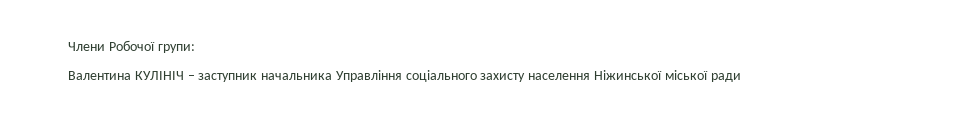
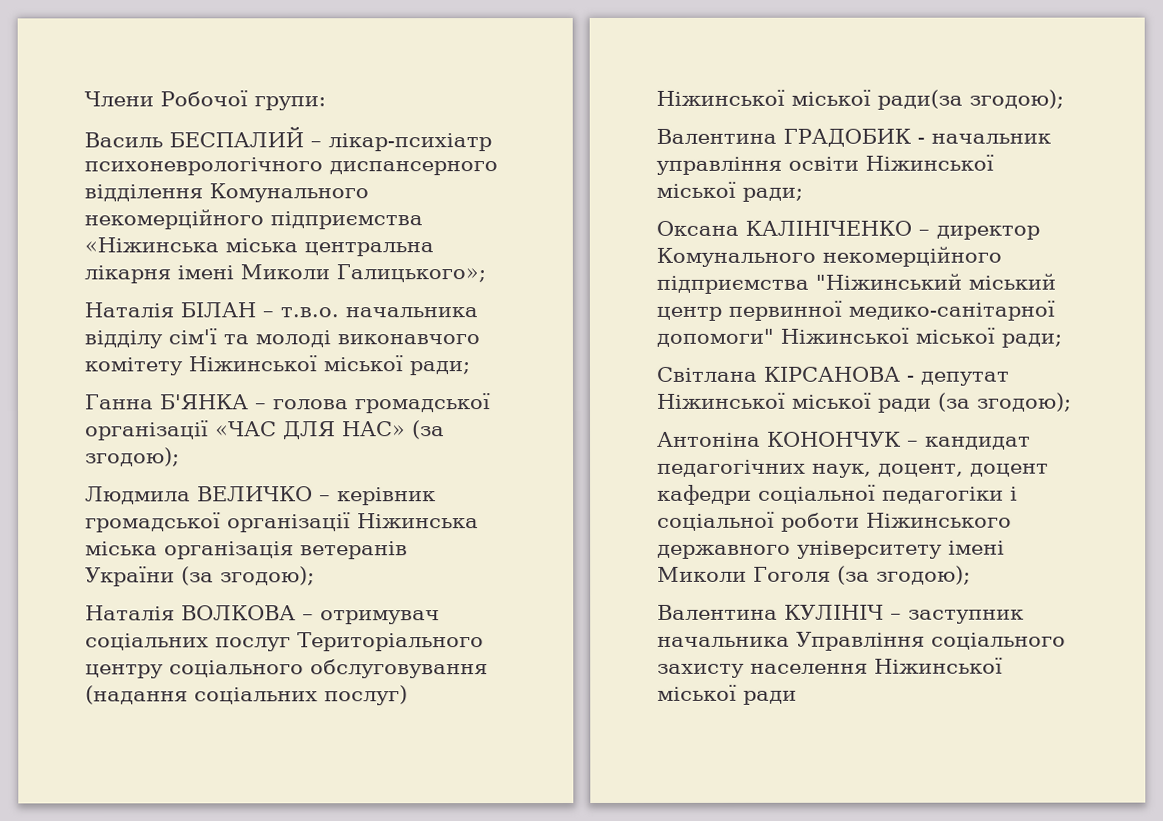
(195, 48) none -> [84,126,492,152] [84,157,498,176] [84,183,369,203] [84,209,423,230] [84,237,434,257] [84,264,486,284] [84,302,478,318] [84,328,480,349] [84,355,470,376] [84,393,491,414] [85,420,445,441] [85,447,180,467] [85,486,436,506] [85,512,479,533] [85,541,408,560] [85,566,315,587] [85,605,440,625] [85,632,484,652] [85,659,488,679] [85,685,408,706] [656,89,1064,110] [656,128,1051,147] [656,154,994,175] [656,181,803,202] [656,220,1040,240] [656,246,1002,267] [656,273,1056,294] [656,300,1055,321] [656,327,1062,348] [656,366,1009,386] [656,392,1072,413] [657,431,1031,450] [657,459,1049,478] [657,484,1018,505] [657,511,1012,532] [657,540,1005,559] [657,565,971,585] // Василь БЕСПАЛИЙ – лікар-психіатр психоневрологічного диспансерного відділення Комунального некомерційного підприємства «Ніжинська міська центральна лікарня імені Миколи Галицького»; // Наталія БІЛАН – т.в.о. начальника відділу сім'ї та молоді виконавчого комітету Ніжинської міської ради; // Ганна Б'ЯНКА – голова громадської організації «ЧАС ДЛЯ НАС» (за згодою); // Людмила ВЕЛИЧКО – керівник громадської організації Ніжинська міська організація ветеранів України (за згодою); // Наталія ВОЛКОВА – отримувач соціальних послуг Територіального центру соціального обслуговування (надання соціальних послуг) Ніжинської міської ради(за згодою); // Валентина ГРАДОБИК - начальник управління освіти Ніжинської міської ради; // Оксана КАЛІНІЧЕНКО – директор Комунального некомерційного підприємства "Ніжинський міський центр первинної медико-санітарної допомоги" Ніжинської міської ради; // Світлана КІРСАНОВА - депутат Ніжинської міської ради (за згодою); // Антоніна КОНОНЧУК – кандидат педагогічних наук, доцент, доцент кафедри соціальної педагогіки і соціальної роботи Ніжинського державного університету імені Миколи Гоголя (за згодою);

